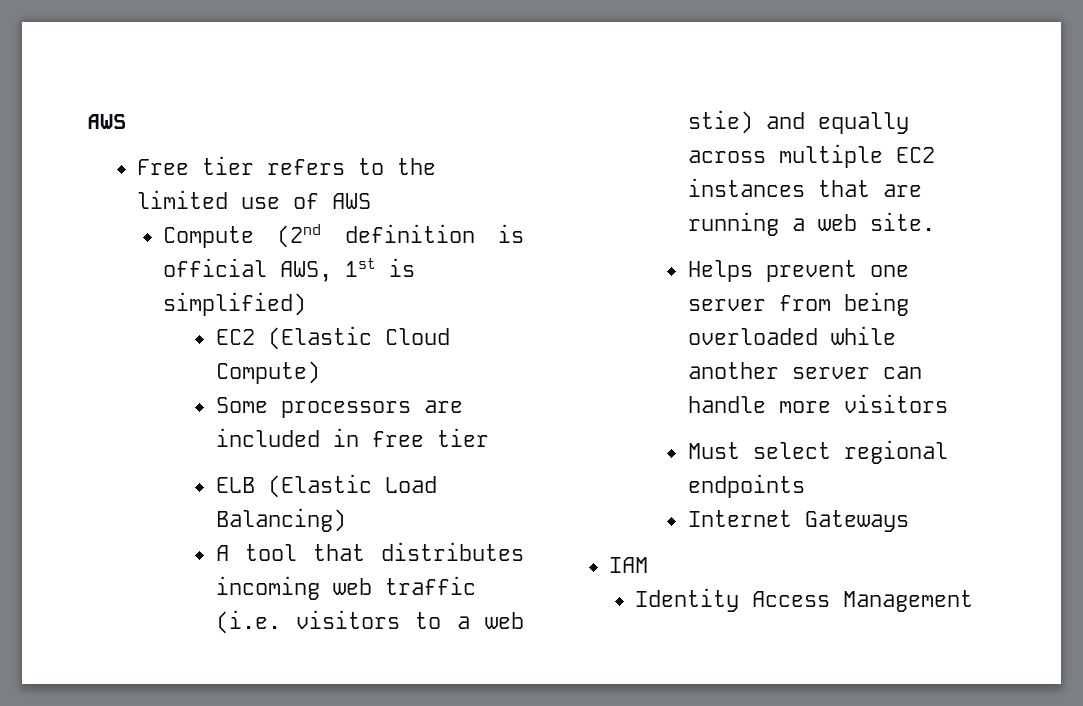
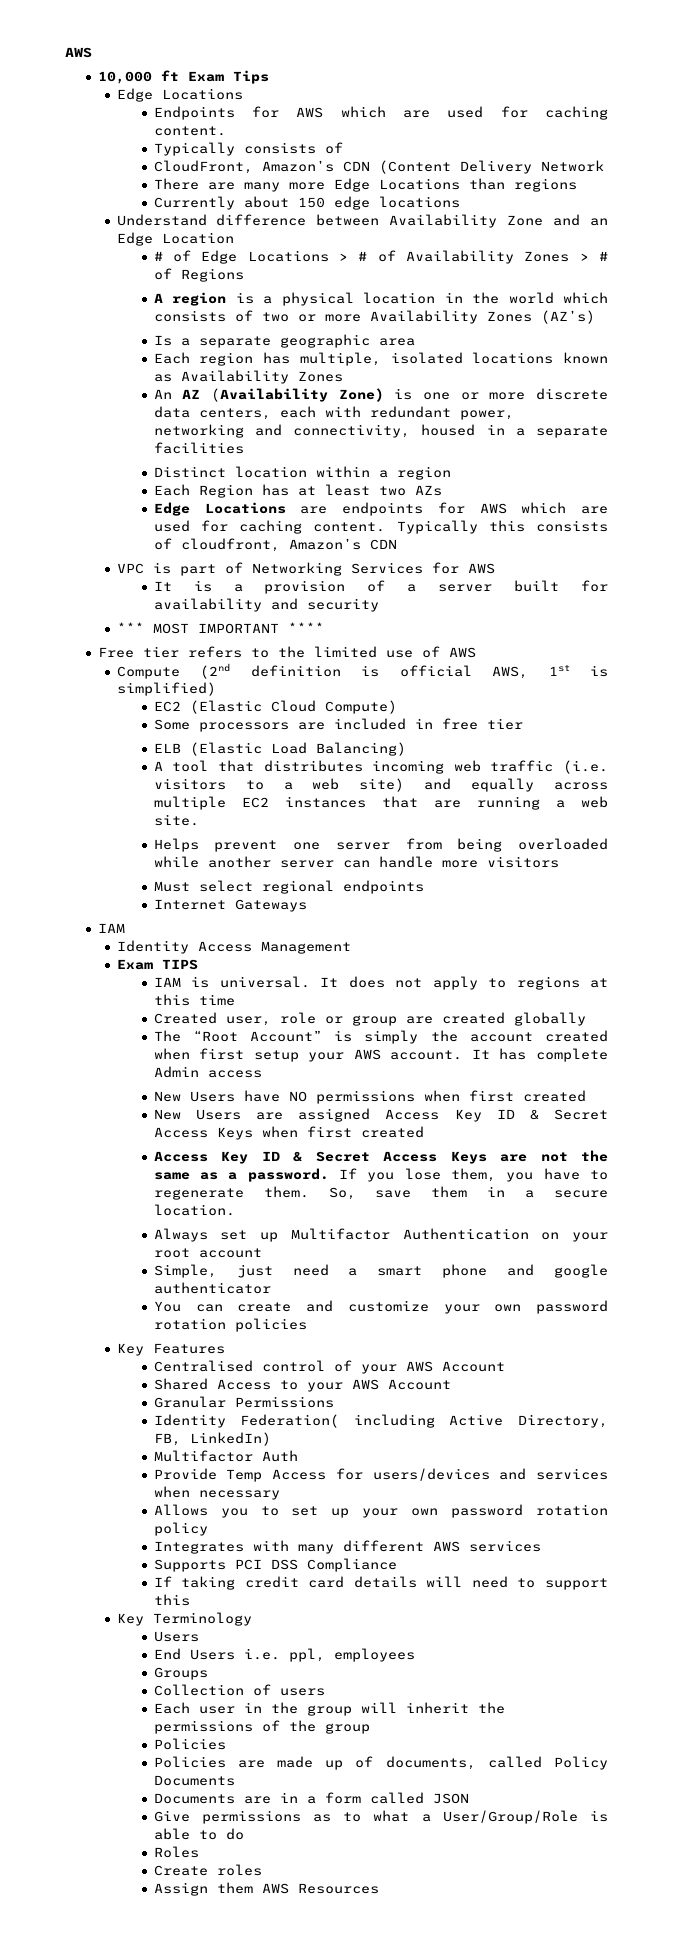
[87,114,126,129] AWS -> [65,47,92,58] [97,70,269,84] [116,88,243,102] [153,106,609,120] [153,126,226,136] [153,142,343,156] [153,160,604,174] [153,178,577,192] [153,196,460,210] [116,214,608,228] [116,232,234,246] [153,250,608,264] [153,268,244,282] [153,292,608,306] [153,310,595,324] [153,334,415,348] [153,352,608,366] [153,370,343,384] [153,388,608,402] [153,406,514,420] [153,424,608,438] [153,442,244,454] [153,466,451,480] [153,484,442,498] [153,502,608,516] [153,520,608,534] [153,538,397,552] [116,562,495,576] [153,580,608,594] [153,598,379,612] [116,622,324,634] AWS // 10,000 ft Exam Tips // Edge Locations // Endpoints for AWS which are used for caching content. // Typically consists of // CloudFront, Amazon’s CDN (Content Delivery Network // There are many more Edge Locations than regions // Currently about 150 edge locations // Understand difference between Availability Zone and an Edge Location // # of Edge Locations > # of Availability Zones > # of Regions // A region is a physical location in the world which consists of two or more Availability Zones (AZ’s) // Is a separate geographic area // Each region has multiple, isolated locations known as Availability Zones // An AZ (Availability Zone) is one or more discrete data centers, each with redundant power, networking and connectivity, housed in a separate facilities // Distinct location within a region // Each Region has at least two AZs // Edge Locations are endpoints for AWS which are used for caching content. Typically this consists of cloudfront, Amazon’s CDN // VPC is part of Networking Services for AWS // It is a provision of a server built for availability and security // *** MOST IMPORTANT ****
[687,110,753,134] stie) -> [359,778,405,792] site)
(974, 601) none -> [116,959,198,970] [153,976,608,990] [153,994,235,1006] [153,1012,586,1026] [153,1030,608,1044] [153,1048,608,1062] [153,1066,262,1078] [153,1090,586,1104] [153,1108,608,1122] [153,1126,424,1140] [153,1150,608,1164] [153,1168,608,1182] [153,1186,608,1200] [153,1204,235,1216] [153,1228,608,1242] [153,1248,262,1258] [153,1264,608,1278] [153,1282,271,1294] [153,1300,608,1314] [153,1318,307,1332] [116,1343,225,1356] [153,1360,505,1374] [153,1378,451,1392] [153,1396,334,1408] [153,1414,609,1428] [153,1432,271,1446] [153,1450,298,1462] [153,1468,608,1482] [153,1486,280,1500] [153,1504,609,1518] [153,1522,208,1536] [153,1540,541,1554] [153,1558,397,1572] [153,1576,608,1590] [153,1594,190,1606] [116,1612,252,1626] [153,1631,199,1642] [153,1648,415,1662] [153,1667,208,1680] [153,1684,325,1696] [153,1702,505,1716] [153,1720,370,1734] [153,1738,226,1750] [153,1756,608,1770] [153,1775,235,1786] [153,1792,469,1804] [153,1810,608,1824] [153,1828,244,1840] [153,1846,199,1858] [153,1864,262,1876] [153,1882,379,1896] // Exam TIPS // IAM is universal. It does not apply to regions at this time // Created user, role or group are created globally // The “Root Account” is simply the account created when first setup your AWS account. It has complete Admin access // New Users have NO permissions when first created // New Users are assigned Access Key ID & Secret Access Keys when first created // Access Key ID & Secret Access Keys are not the same as a password. If you lose them, you have to regenerate them. So, save them in a secure location. // Always set up Multifactor Authentication on your root account // Simple, just need a smart phone and google authenticator // You can create and customize your own password rotation policies // Key Features // Centralised control of your AWS Account // Shared Access to your AWS Account // Granular Permissions // Identity Federation( including Active Directory, FB, LinkedIn) // Multifactor Auth // Provide Temp Access for users/devices and services when necessary // Allows you to set up your own password rotation policy // Integrates with many different AWS services // Supports PCI DSS Compliance // If taking credit card details will need to support this // Key Terminology // Users // End Users i.e. ppl, employees // Groups // Collection of users // Each user in the group will inherit the permissions of the group // Policies // Policies are made up of documents, called Policy Documents // Documents are in a form called JSON // Give permissions as to what a User/Group/Role is able to do // Roles // Create roles // Assign them AWS Resources

